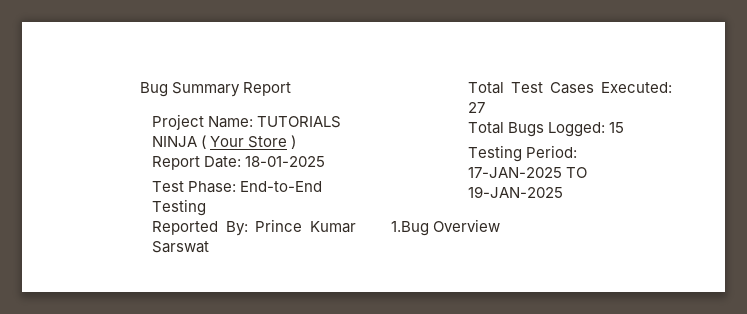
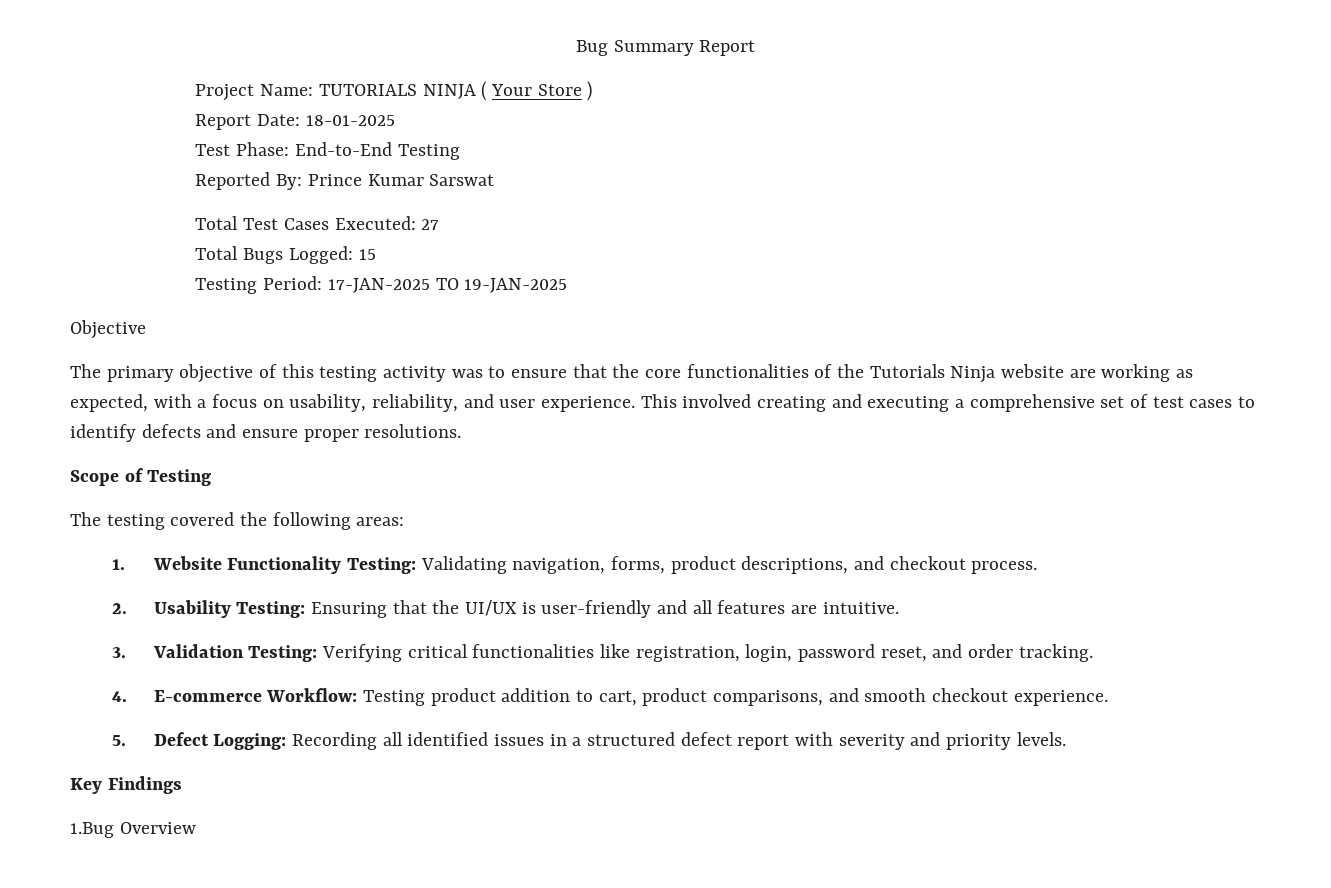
(563, 192) none -> [70,320,146,339] [70,364,1194,383] [70,394,1256,412] [70,424,462,442] [70,468,212,486] [70,512,405,530] [111,556,1038,574] [111,600,899,618] [111,644,1093,662] [111,688,1108,706] [111,732,1066,750] [70,776,182,794] // Objective // The primary objective of this testing activity was to ensure that the core functionalities of the Tutorials Ninja website are working as expected, with a focus on usability, reliability, and user experience. This involved creating and executing a comprehensive set of test cases to identify defects and ensure proper resolutions. // Scope of Testing // The testing covered the following areas: // 1. Website Functionality Testing: Validating navigation, forms, product descriptions, and checkout process. // 2. Usability Testing: Ensuring that the UI/UX is user-friendly and all features are intuitive. // 3. Validation Testing: Verifying critical functionalities like registration, login, password reset, and order tracking. // 4. E-commerce Workflow: Testing product addition to cart, product comparisons, and smooth checkout experience. // 5. Defect Logging: Recording all identified issues in a structured defect report with severity and priority levels. // Key Findings

